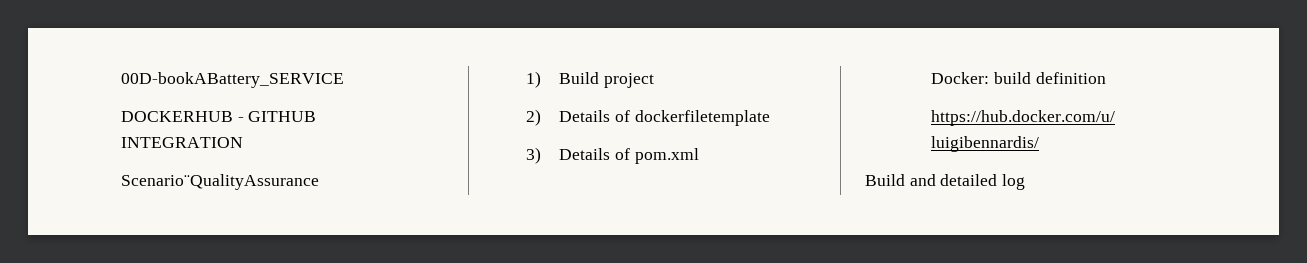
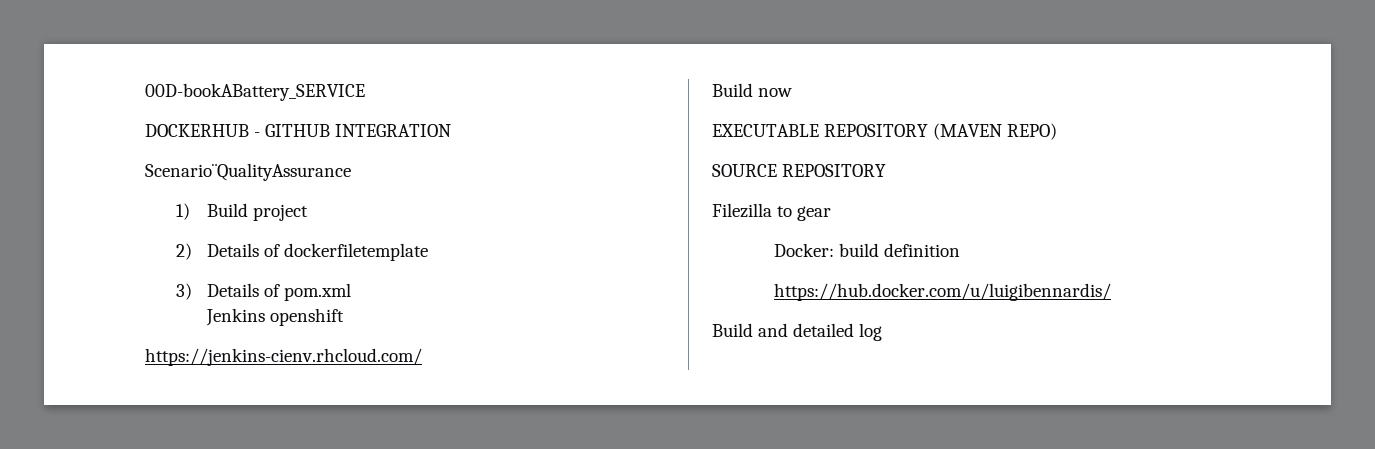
(699, 156) none -> [205,308,345,326] [145,348,422,366] [712,83,793,97] [712,123,1058,140] [712,164,887,177] [712,203,832,221] // Jenkins openshift // https://jenkins-cienv.rhcloud.com/ // Build now // EXECUTABLE REPOSITORY (MAVEN REPO) // SOURCE REPOSITORY // Filezilla to gear

